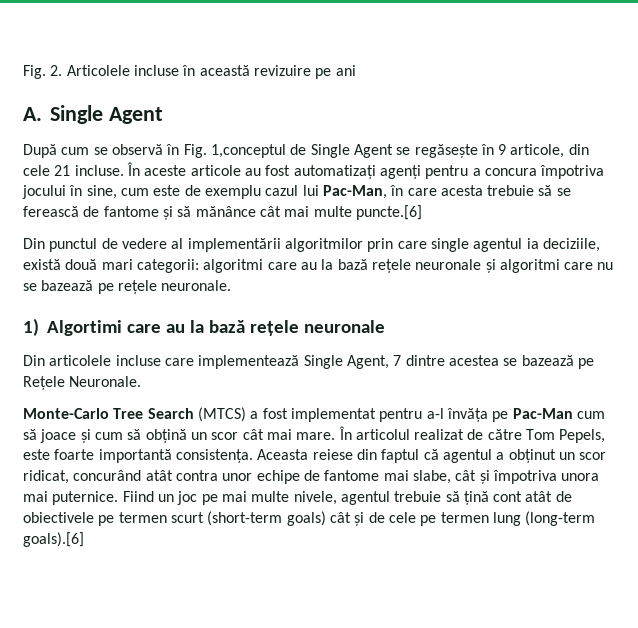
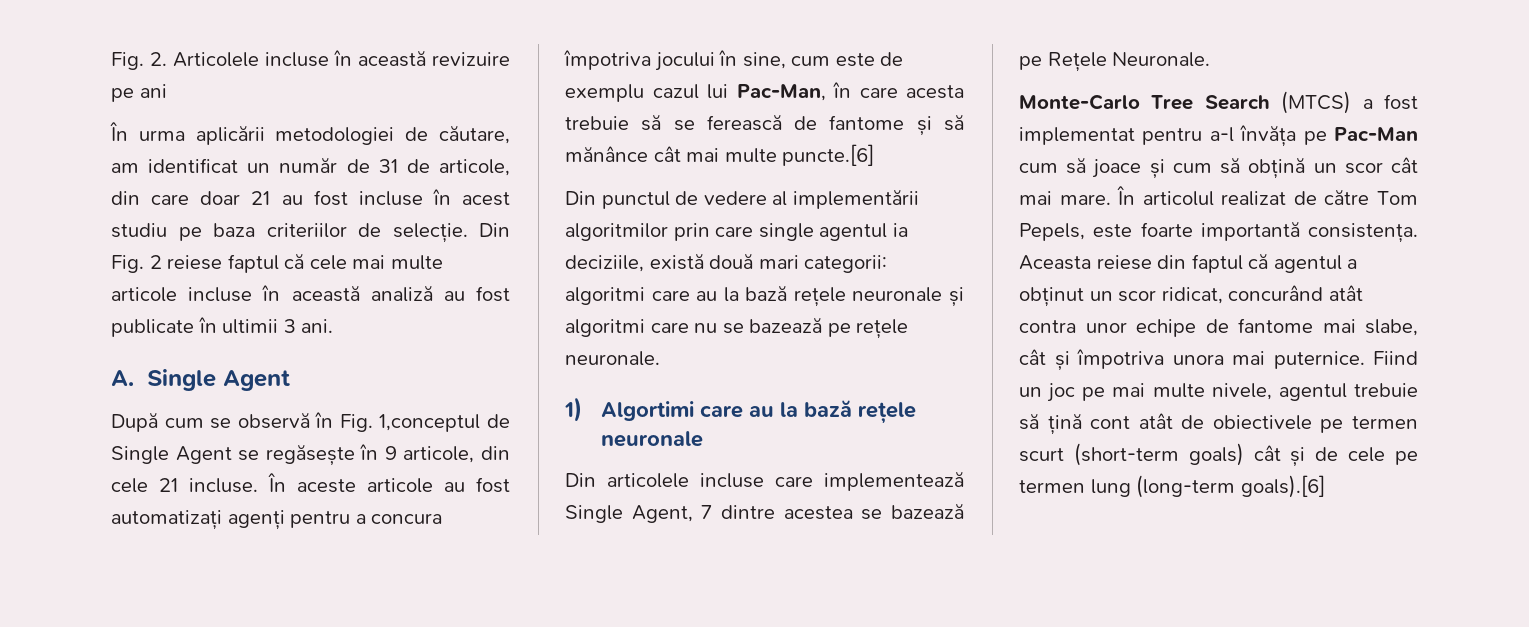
(356, 70) none -> [110,122,510,145] [111,157,511,176] [111,189,510,206] [111,223,510,243] [111,253,443,273] [111,285,511,302] [111,317,334,337] // În urma aplicării metodologiei de căutare, am identificat un număr de 31 de articole, din care doar 21 au fost incluse în acest studiu pe baza criteriilor de selecție. Din Fig. 2 reiese faptul că cele mai multe articole incluse în această analiză au fost publicate în ultimii 3 ani.

